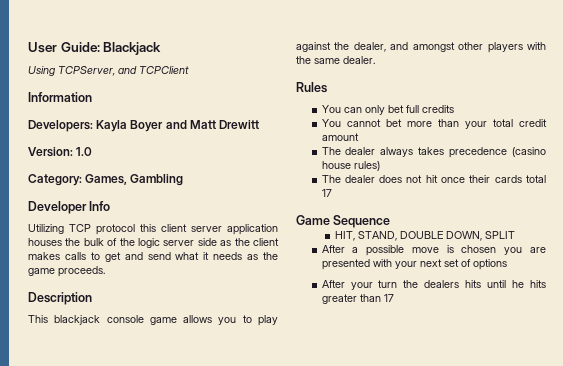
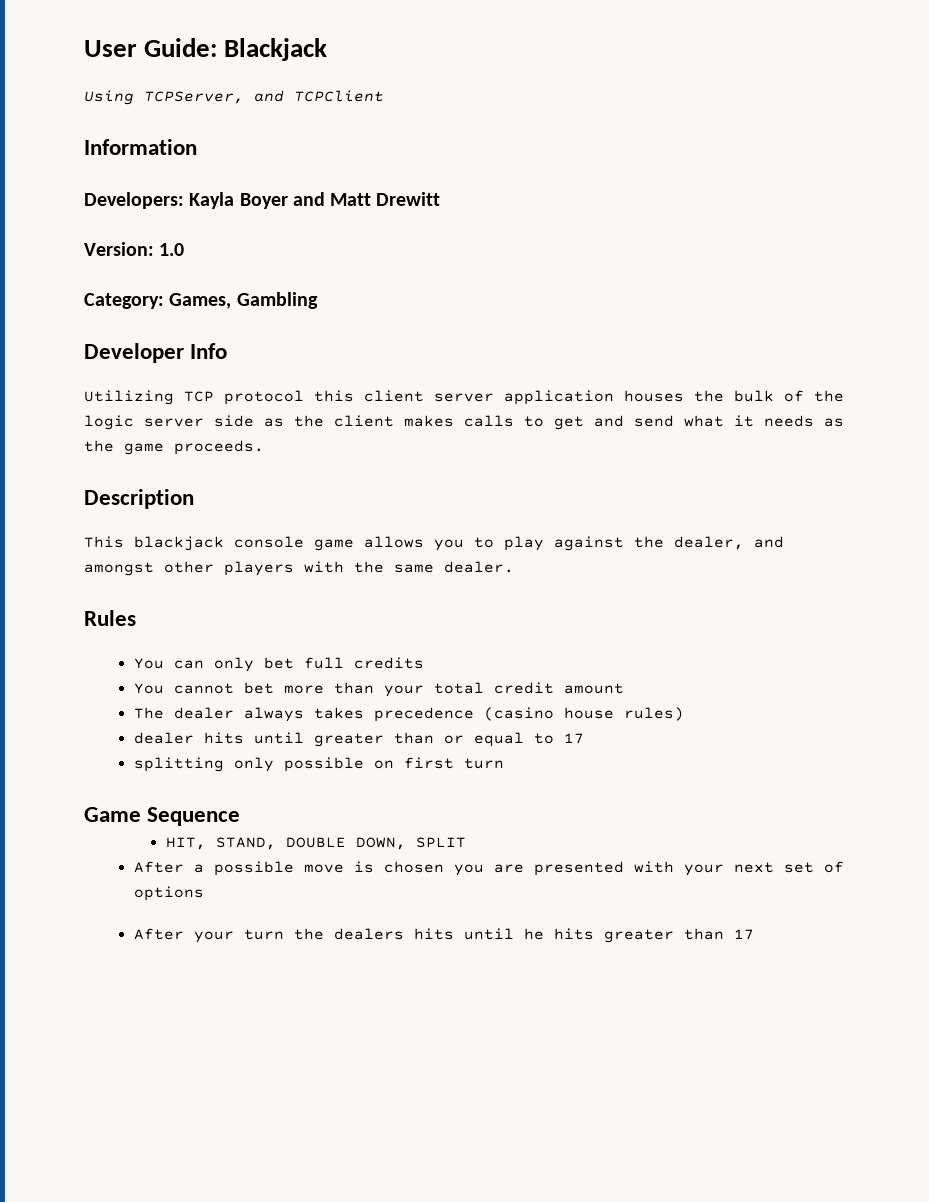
[321,175,546,183] [321,189,332,197] The dealer does not hit once their cards total 17 -> [133,732,584,747] [133,757,504,772] dealer hits until greater than or equal to 17 // splitting only possible on first turn

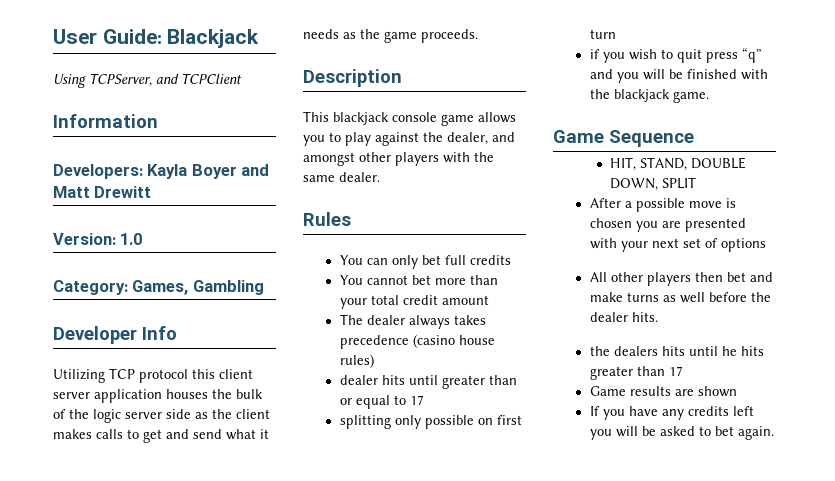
(504, 763) none -> [589,47,762,63] [589,69,768,83] [589,89,709,103] // if you wish to quit press “q” and you will be finished with the blackjack game.
[133,928,284,943] After your turn -> [589,272,773,286] [589,292,771,303] [589,312,658,322] All other players then bet and make turns as well before the dealer hits. //
(754, 934) none -> [589,386,737,397] [589,406,754,420] [589,426,774,440] // Game results are shown // If you have any credits left you will be asked to bet again.

